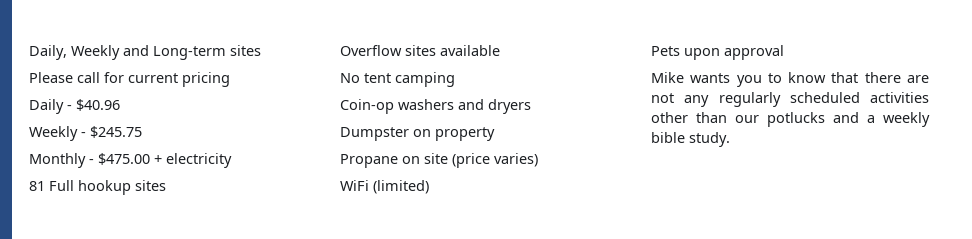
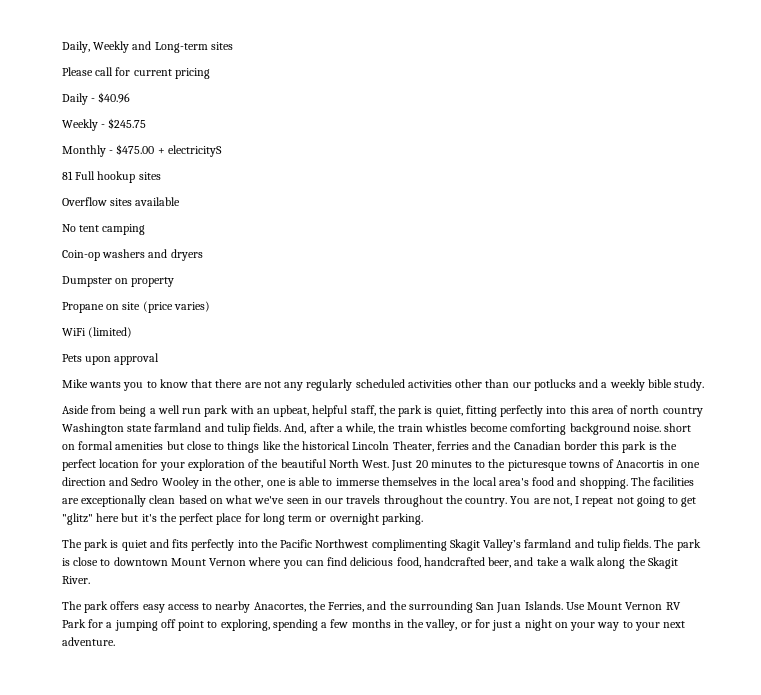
[166,153,232,168] electricity -> [167,145,222,157] electricityS
(730, 139) none -> [62,405,703,417] [62,423,692,435] [62,441,677,453] [62,459,700,471] [62,477,695,489] [62,495,697,507] [62,513,423,525] [62,539,701,551] [62,557,678,569] [62,576,90,584] [62,601,681,613] [62,619,686,631] [62,637,115,646] // Aside from being a well run park with an upbeat, helpful staff, the park is quiet, fitting perfectly into this area of north country Washington state farmland and tulip fields. And, after a while, the train whistles become comforting background noise. short on formal amenities but close to things like the historical Lincoln Theater, ferries and the Canadian border this park is the perfect location for your exploration of the beautiful North West. Just 20 minutes to the picturesque towns of Anacortis in one direction and Sedro Wooley in the other, one is able to immerse themselves in the local area's food and shopping. The facilities are exceptionally clean based on what we've seen in our travels throughout the country. You are not, I repeat not going to get "glitz" here but it's the perfect place for long term or overnight parking. // The park is quiet and fits perfectly into the Pacific Northwest complimenting Skagit Valley’s farmland and tulip fields. The park is close to downtown Mount Vernon where you can find delicious food, handcrafted beer, and take a walk along the Skagit River. // The park offers easy access to nearby Anacortes, the Ferries, and the surrounding San Juan Islands. Use Mount Vernon RV Park for a jumping off point to exploring, spending a few months in the valley, or for just a night on your way to your next adventure.

